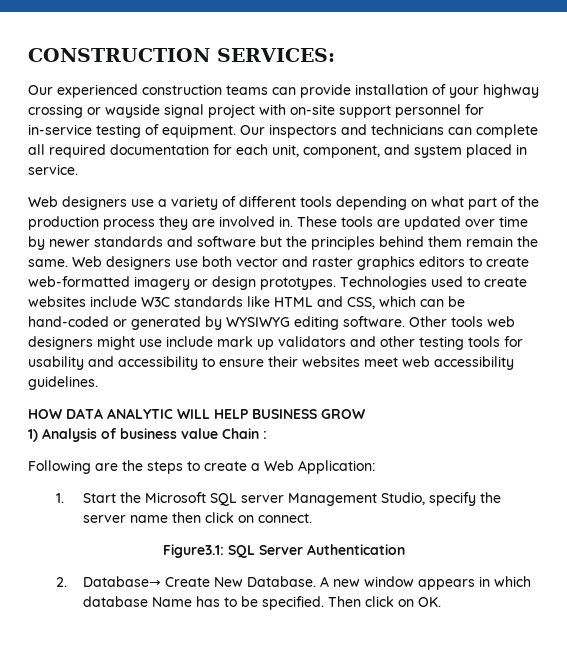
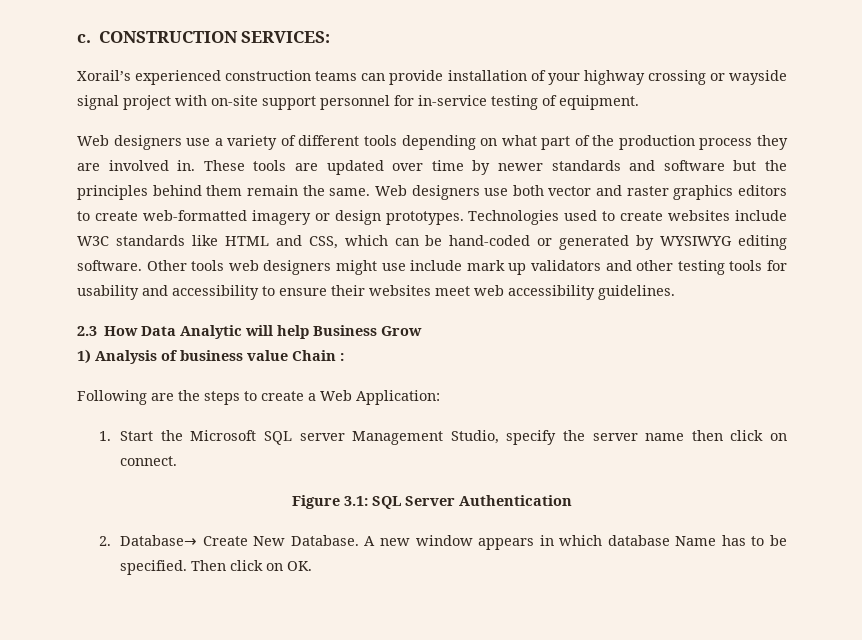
(28, 55) none -> [77,34,91,43] c.
[28,85,53,95] Our -> [77,70,131,81] Xorail’s
[240,124,538,138] [28,144,527,158] [28,164,78,175] Our inspectors and technicians can complete all required documentation for each unit, component, and system placed in service. -> (639, 102) none
[28,408,365,419] HOW DATA ANALYTIC WILL HELP BUSINESS GROW -> [77,325,423,339] 2.3 How Data Analytic will help Business Grow
[162,544,224,558] Figure3.1: -> [292,495,368,509] Figure 3.1:

